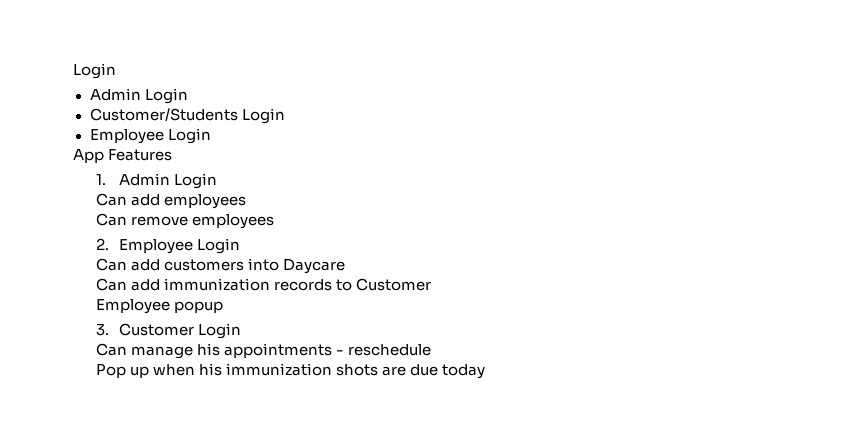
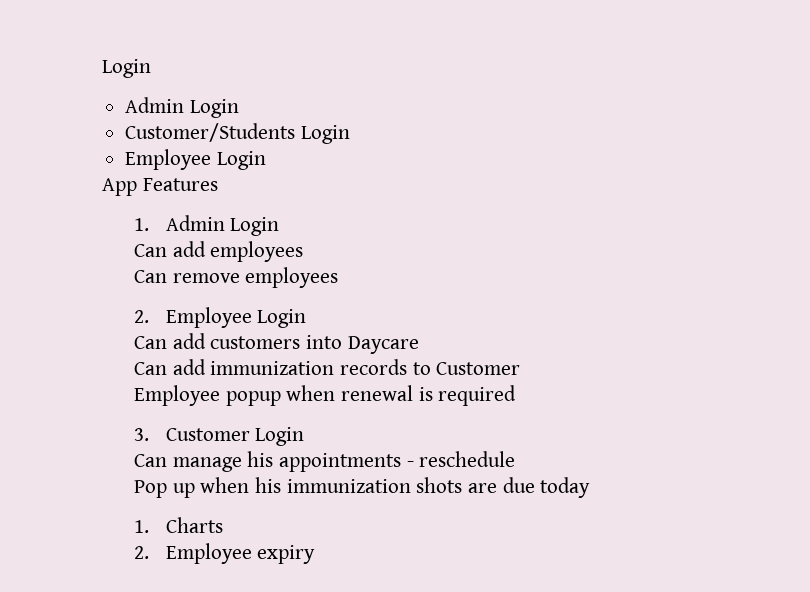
(223, 307) none -> [286,385,517,406] when renewal is required
(486, 371) none -> [133,517,223,533] [133,543,316,564] // 1. Charts // 2. Employee expiry

